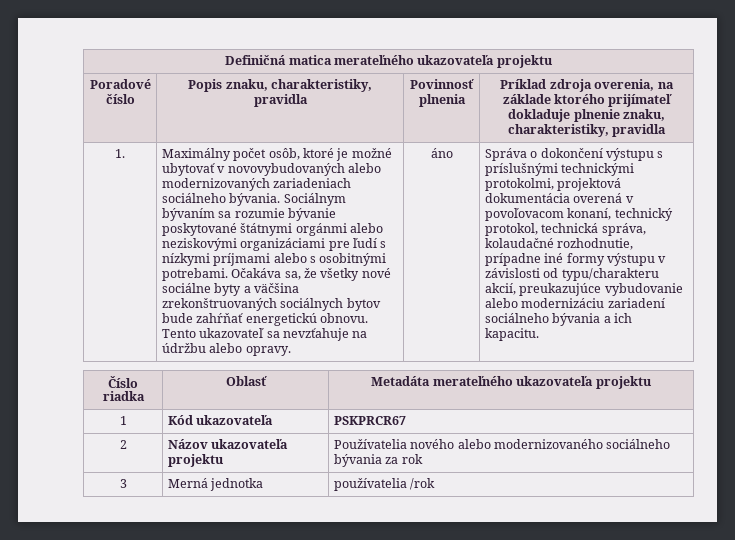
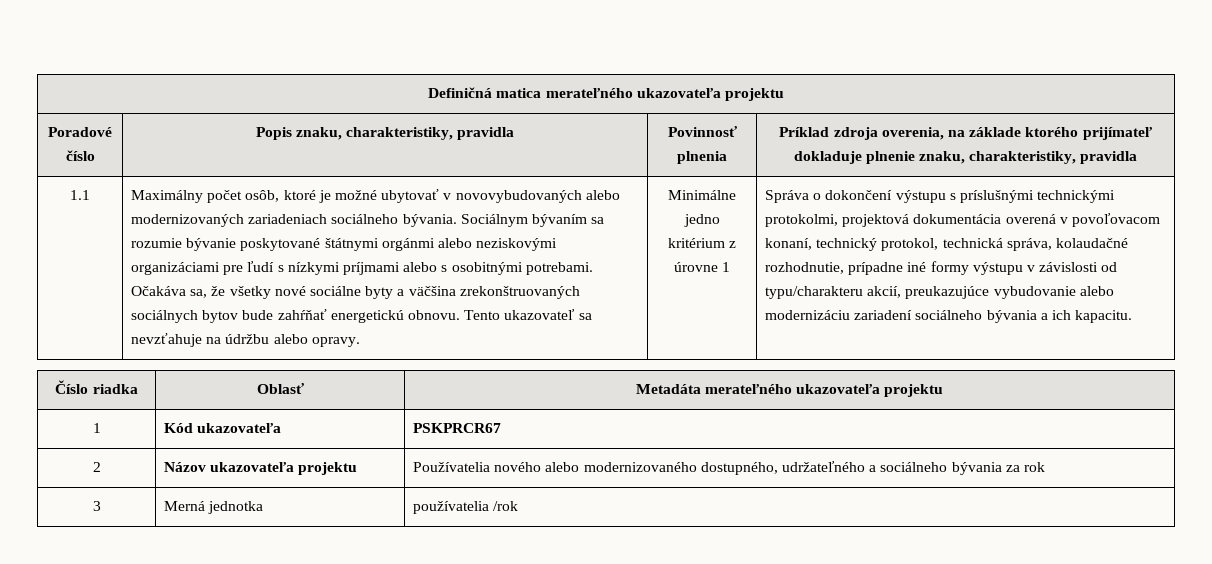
[115,149,125,158] 1. -> [70,190,90,200] 1.1
[430,148,453,158] áno -> [668,190,736,200] [683,214,720,227] [667,238,737,248] [673,262,731,272] Minimálne jedno kritérium z úrovne 1
(604, 444) none -> [700,461,877,475] dostupného, udržateľného a

